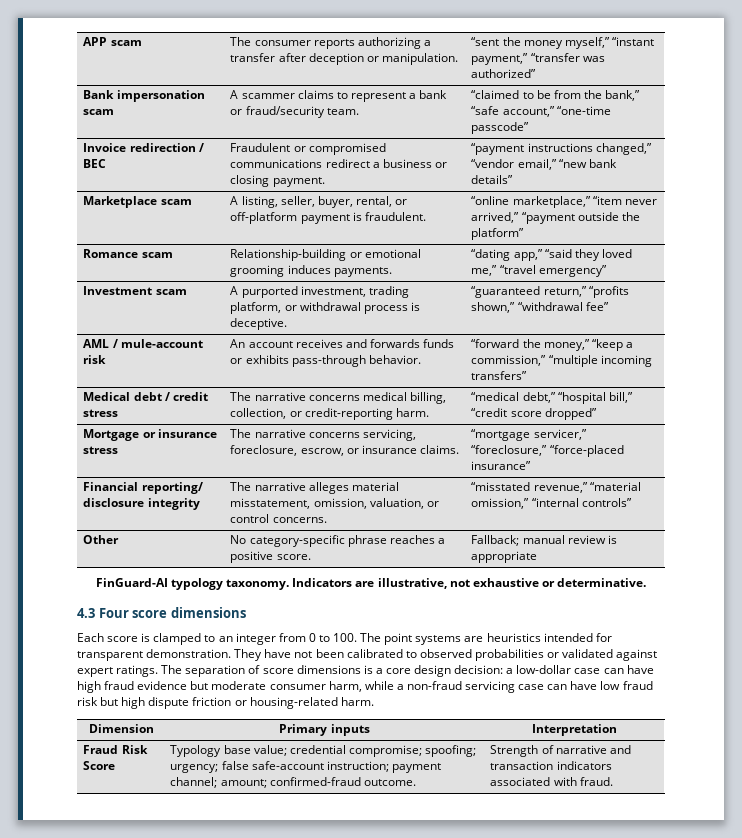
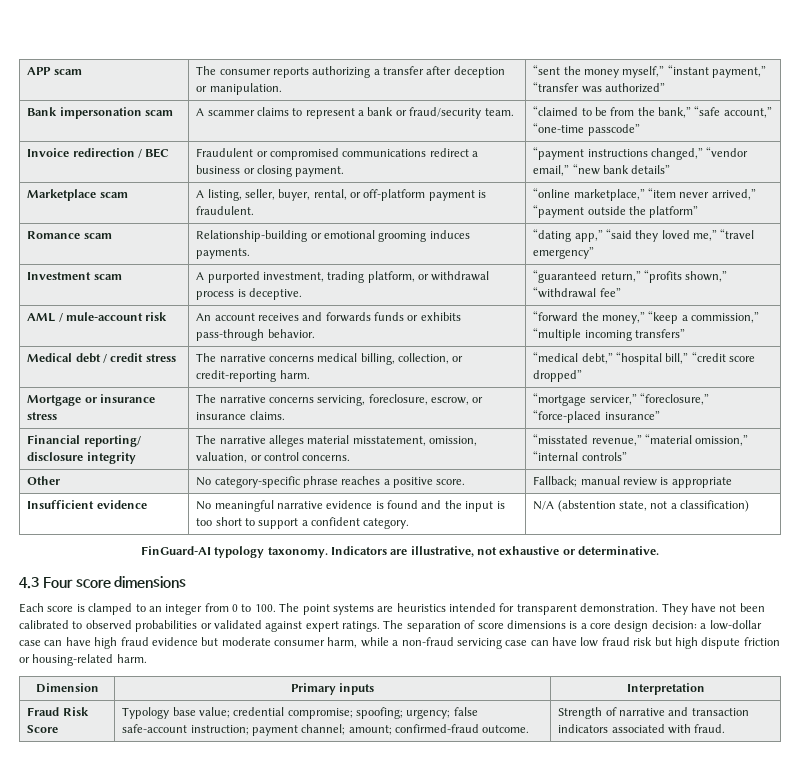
(538, 557) none -> [27,500,147,509] [196,500,505,512] [196,517,410,529] [533,500,750,512] // Insufficient evidence | No meaningful narrative evidence is found and the input is too short to support a confident category. | N/A (abstention state, not a classification)

